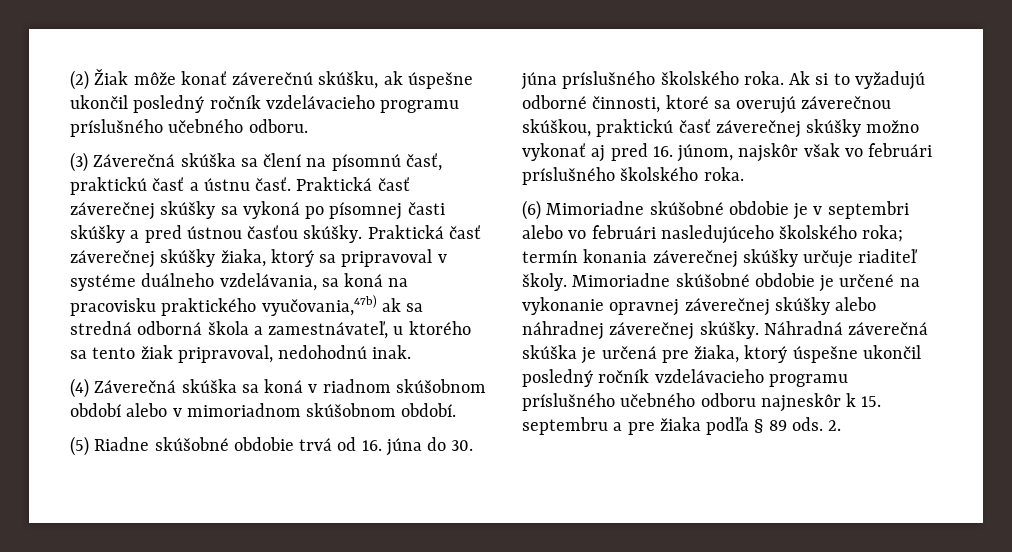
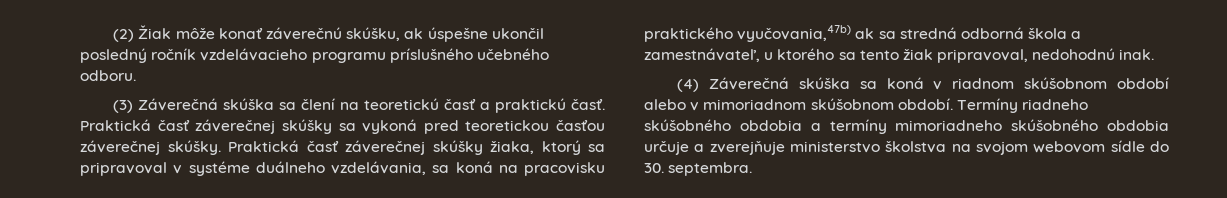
[331,153,442,171] [70,177,147,195] písomnú časť, praktickú -> [364,98,440,110] teoretickú
[203,178,250,191] ústnu -> [495,98,567,113] praktickú
[305,202,445,220] [70,225,299,243] po písomnej časti skúšky a pred ústnou časťou -> [423,120,605,134] [80,140,160,155] pred teoretickou časťou záverečnej
[70,436,474,456] [521,71,925,90] [522,95,892,114] [522,119,920,138] [522,143,933,162] [522,167,744,185] [522,200,909,220] [522,225,904,244] [522,249,919,268] [522,273,920,292] [522,297,877,316] [522,321,929,340] [522,345,921,364] [522,369,848,387] [522,393,882,412] [522,417,842,435] // (5) Riadne skúšobné obdobie trvá od 16. júna do 30. júna príslušného školského roka. Ak si to vyžadujú odborné činnosti, ktoré sa overujú záverečnou skúškou, praktickú časť záverečnej skúšky možno vykonať aj pred 16. júnom, najskôr však vo februári príslušného školského roka. // (6) Mimoriadne skúšobné obdobie je v septembri alebo vo februári nasledujúceho školského roka; termín konania záverečnej skúšky určuje riaditeľ školy. Mimoriadne skúšobné obdobie je určené na vykonanie opravnej záverečnej skúšky alebo náhradnej záverečnej skúšky. Náhradná záverečná skúška je určená pre žiaka, ktorý úspešne ukončil posledný ročník vzdelávacieho programu príslušného učebného odboru najneskôr k 15. septembru a pre žiaka podľa § 89 ods. 2. -> [956,98,1089,113] [644,119,1169,134] [644,140,1169,155] [644,162,753,176] Termíny riadneho skúšobného obdobia a termíny mimoriadneho skúšobného obdobia určuje a zverejňuje ministerstvo školstva na svojom webovom sídle do 30. septembra.

